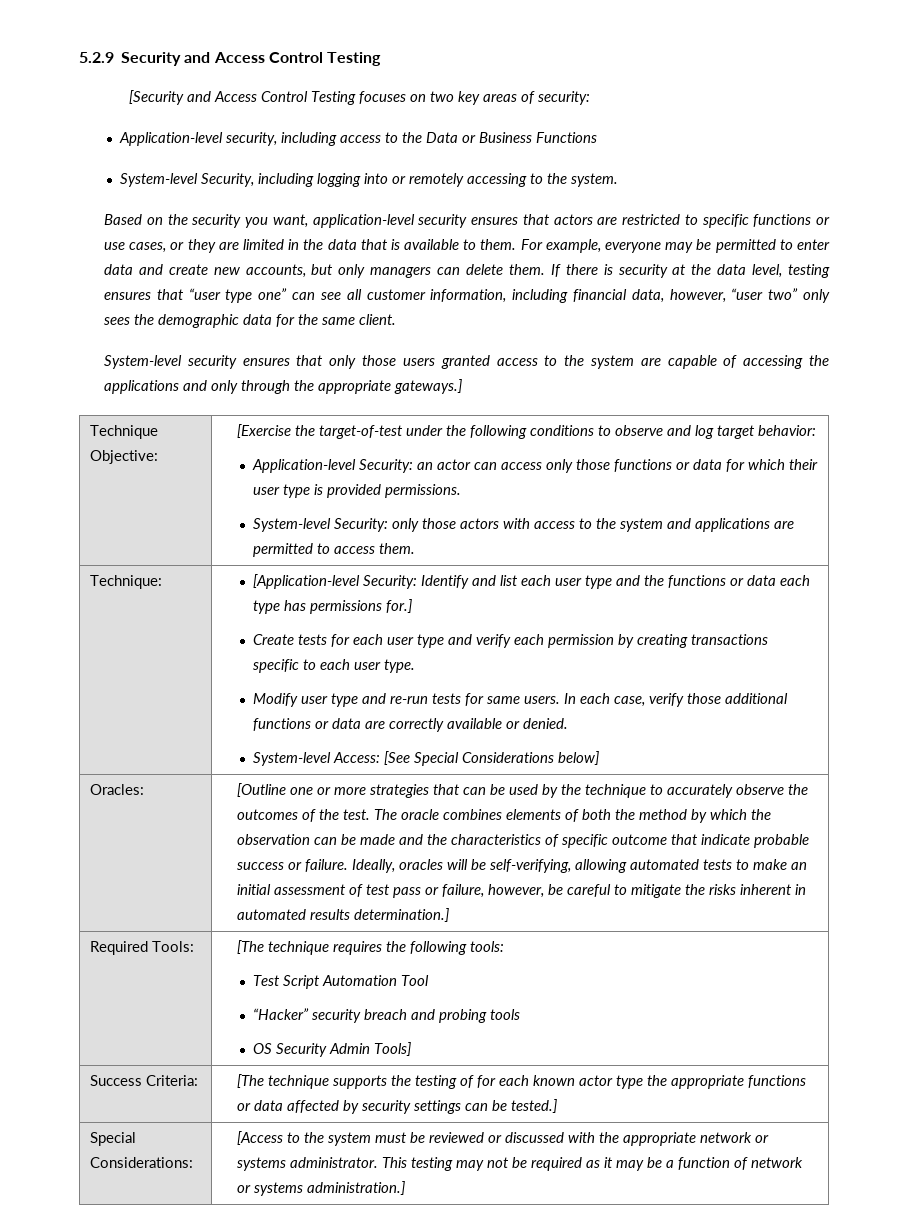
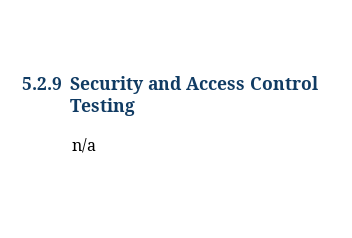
[129,90,591,105] [118,132,597,146] [119,173,618,187] [104,214,830,228] [104,239,830,253] [104,264,831,278] [104,288,830,303] [104,314,397,328] [104,355,829,369] [104,379,463,394] [90,425,159,439] [90,450,159,464] [237,424,817,439] [252,459,819,473] [253,484,462,498] [253,518,795,532] [253,543,416,557] [90,575,163,589] [253,574,811,589] [253,599,413,614] [253,634,769,648] [253,659,416,673] [253,693,789,707] [253,718,569,732] [253,751,600,766] [90,784,145,795] [237,783,809,798] [237,809,772,823] [237,834,810,848] [237,859,808,873] [237,884,807,898] [237,908,450,922] [90,941,195,955] [237,940,505,955] [253,975,430,989] [253,1008,521,1023] [253,1042,412,1057] [90,1075,199,1086] [237,1074,807,1089] [237,1099,558,1114] [90,1132,137,1146] [90,1157,194,1168] [237,1131,770,1146] [237,1157,804,1171] [237,1181,406,1196] [Security and Access Control Testing focuses on two key areas of security: // Application-level security, including access to the Data or Business Functions // System-level Security, including logging into or remotely accessing to the system. // Based on the security you want, application-level security ensures that actors are restricted to specific functions or use cases, or they are limited in the data that is available to them. For example, everyone may be permitted to enter data and create new accounts, but only managers can delete them. If there is security at the data level, testing ensures that “user type one” can see all customer information, including financial data, however, “user two” only sees the demographic data for the same client. // System-level security ensures that only those users granted access to the system are capable of accessing the applications and only through the appropriate gateways.] // Technique Objective: | [Exercise the target-of-test under the following conditions to observe and log target behavior: // Application-level Security: an actor can access only those functions or data for which their user type is provided permissions. // System-level Security: only those actors with access to the system and applications are permitted to access them. // Technique: | [Application-level Security: Identify and list each user type and the functions or data each type has permissions for.] // Create tests for each user type and verify each permission by creating transactions specific to each user type. // Modify user type and re-run tests for same users. In each case, verify those additional functions or data are correctly available or denied. // System-level Access: [See Special Considerations below] // Oracles: | [Outline one or more strategies that can be used by the technique to accurately observe the outcomes of the test. The oracle combines elements of both the method by which the observation can be made and the characteristics of specific outcome that indicate probable success or failure. Ideally, oracles will be self-verifying, allowing automated tests to make an initial assessment of test pass or failure, however, be careful to mitigate the risks inherent in automated results determination.] // Required Tools: | [The technique requires the following tools: // Test Script Automation Tool // “Hacker” security breach and probing tools // OS Security Admin Tools] // Success Criteria: | [The technique supports the testing of for each known actor type the appropriate functions or data affected by security settings can be tested.] // Special Considerations: | [Access to the system must be reviewed or discussed with the appropriate network or systems administrator. This testing may not be required as it may be a function of network or systems administration.] -> [71,138,96,153] n/a

